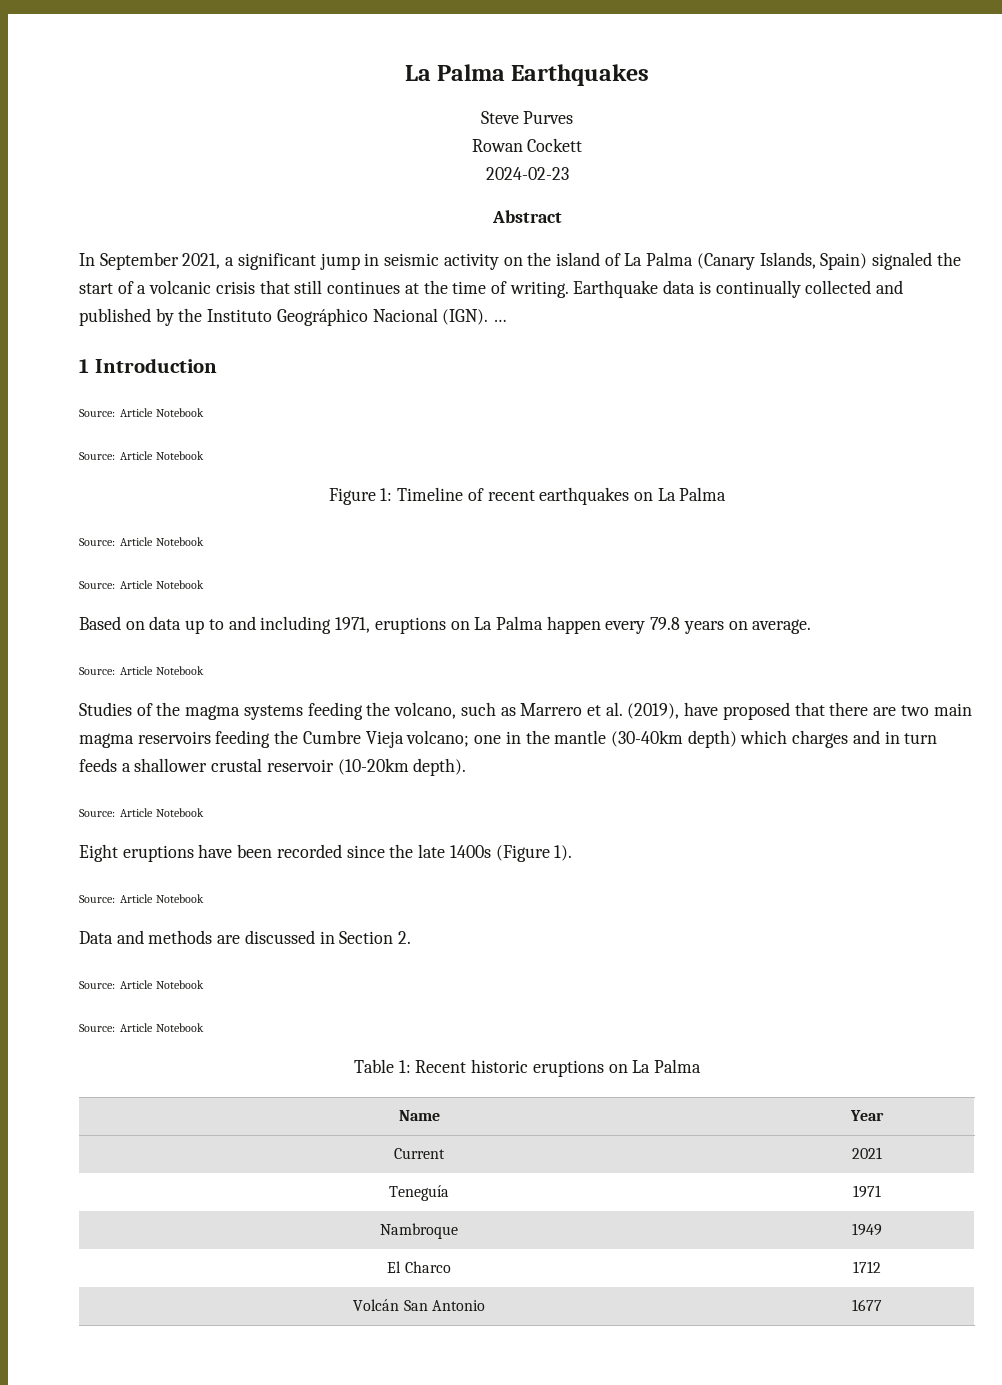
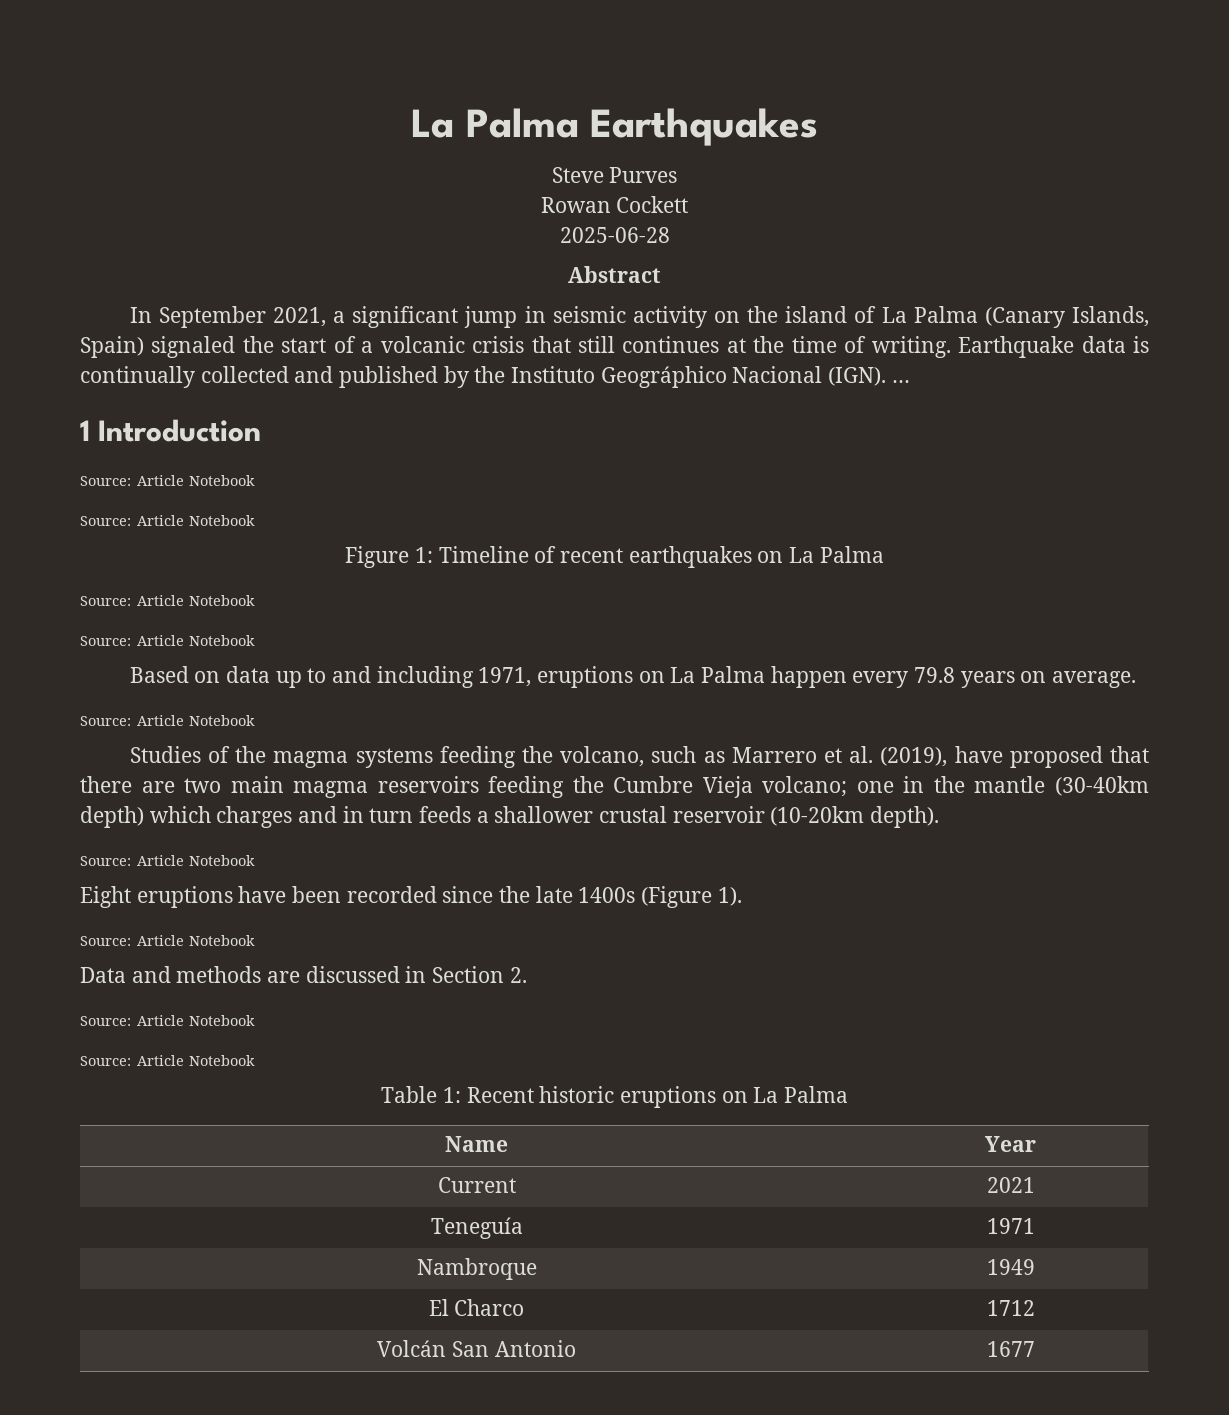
[485,167,569,180] 2024-02-23 -> [559,227,670,243] 2025-06-28

